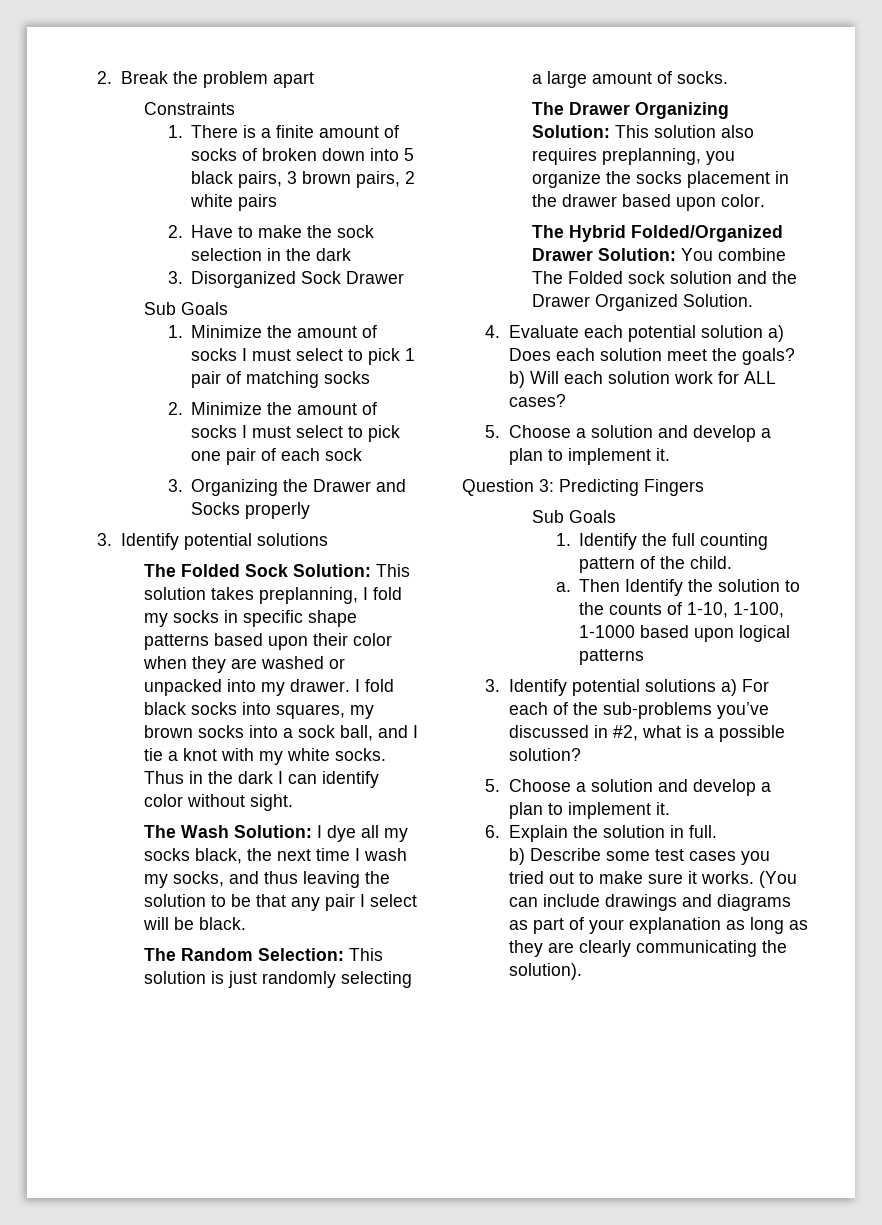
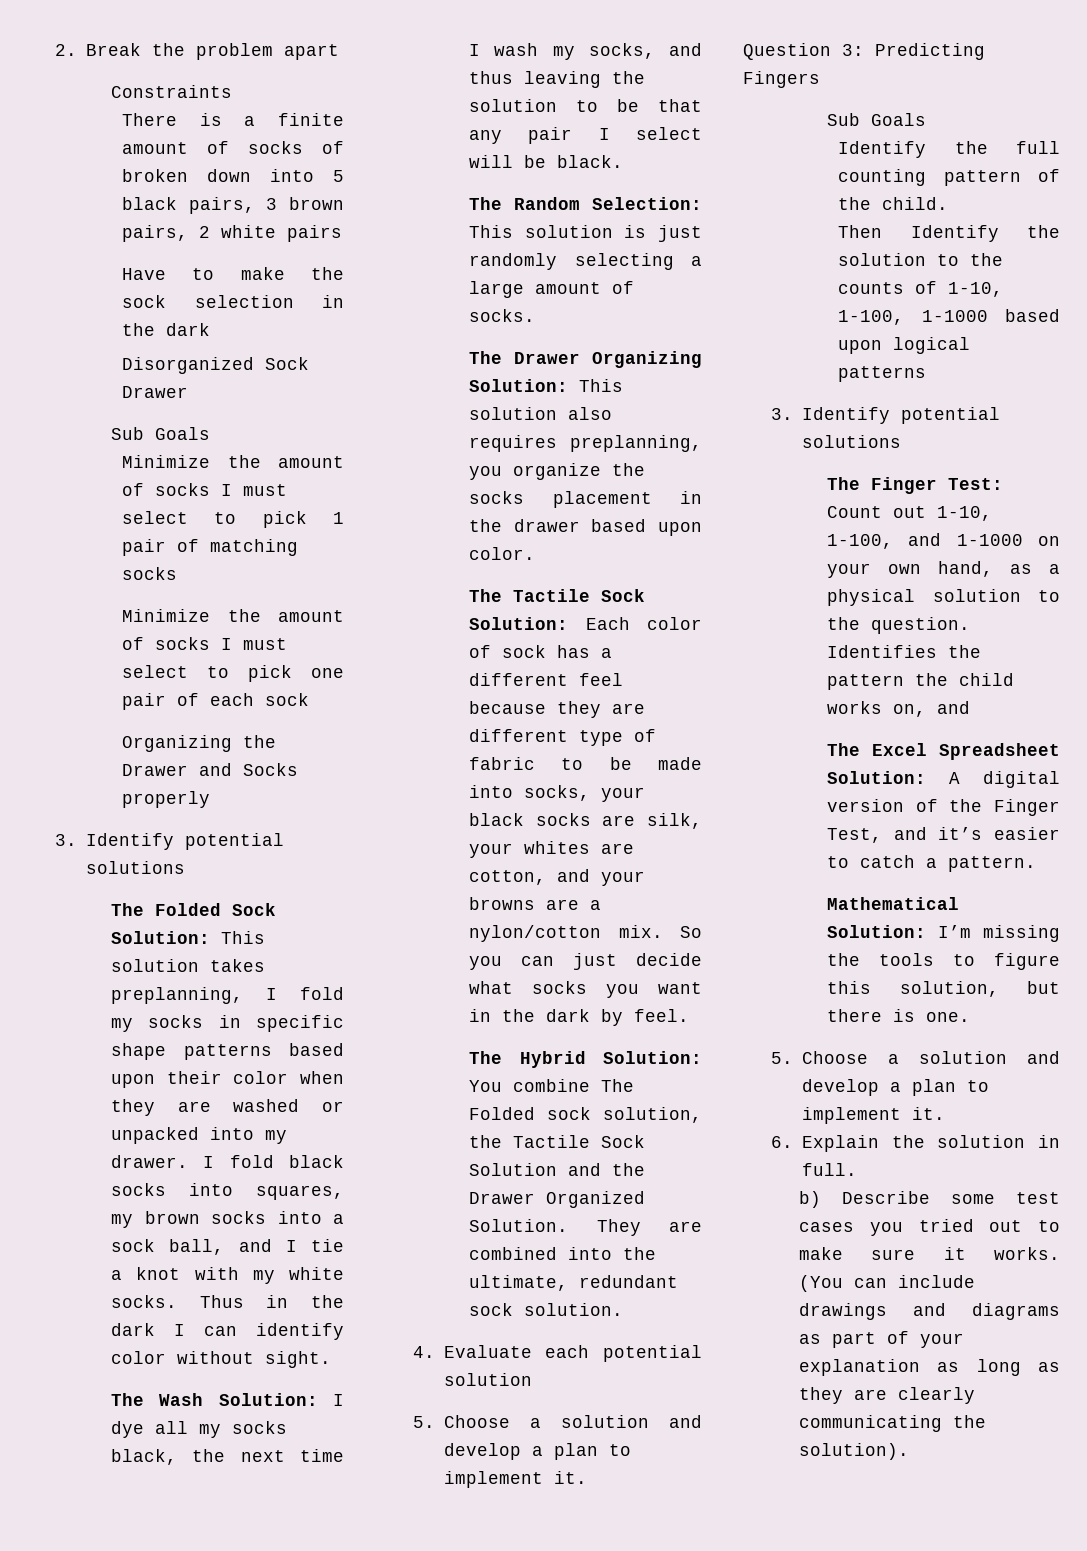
[167,125,183,138] 1. -> (233, 91) none
[167,225,183,238] 2. -> (343, 233) none
[167,271,183,284] 3. -> (211, 329) none
[167,325,183,338] 1. -> (211, 433) none
[167,402,183,415] 2. -> (178, 573) none
[167,479,183,492] 3. -> (310, 699) none
(766, 200) none -> [469,589,646,602] [469,617,702,630] [469,645,613,658] [469,673,624,686] [469,701,646,718] [469,729,657,746] [469,757,702,770] [469,785,646,802] [469,813,702,829] [469,841,635,858] [469,869,646,886] [469,897,602,910] [469,925,702,942] [469,953,702,970] [469,981,702,998] [469,1009,690,1026] // The Tactile Sock Solution: Each color of sock has a different feel because they are different type of fabric to be made into socks, your black socks are silk, your whites are cotton, and your browns are a nylon/cotton mix. So you can just decide what socks you want in the dark by feel.
[631,225,784,242] [532,248,594,261] Folded/Organized Drawer -> (586, 1059) none
[670,271,733,284] solution -> [603,1107,702,1123] [469,1135,646,1148] [469,1163,558,1176] solution, the Tactile Sock Solution
(754, 300) none -> [596,1219,702,1236] [469,1247,657,1260] [469,1275,679,1291] [469,1303,624,1316] They are combined into the ultimate, redundant sock solution.
[768,325,785,342] [509,348,796,365] [509,371,777,388] [509,394,567,407] a) Does each solution meet the goals? b) Will each solution work for ALL cases? -> (532, 1379) none
[555,533,571,546] 1. -> (927, 119) none
[555,582,571,592] a. -> (949, 203) none
[721,679,770,696] [509,702,770,719] [509,725,786,742] [509,748,582,761] a) For each of the sub-problems you’ve discussed in #2, what is a possible solution? -> [827,477,1004,494] [827,506,993,521] [827,533,1060,549] [827,561,1060,578] [827,589,1060,606] [827,617,971,634] [827,645,982,658] [827,673,1015,690] [827,701,971,717] [827,743,1060,760] [827,771,1060,788] [827,799,1060,816] [827,827,1060,843] [827,855,1037,872] [827,897,960,910] [827,925,1060,942] [827,953,1060,970] [827,981,1060,997] [827,1009,971,1022] // The Finger Test: Count out 1-10, 1-100, and 1-1000 on your own hand, as a physical solution to the question. Identifies the pattern the child works on, and // The Excel Spreadsheet Solution: A digital version of the Finger Test, and it’s easier to catch a pattern. // Mathematical Solution: I’m missing the tools to figure this solution, but there is one.

